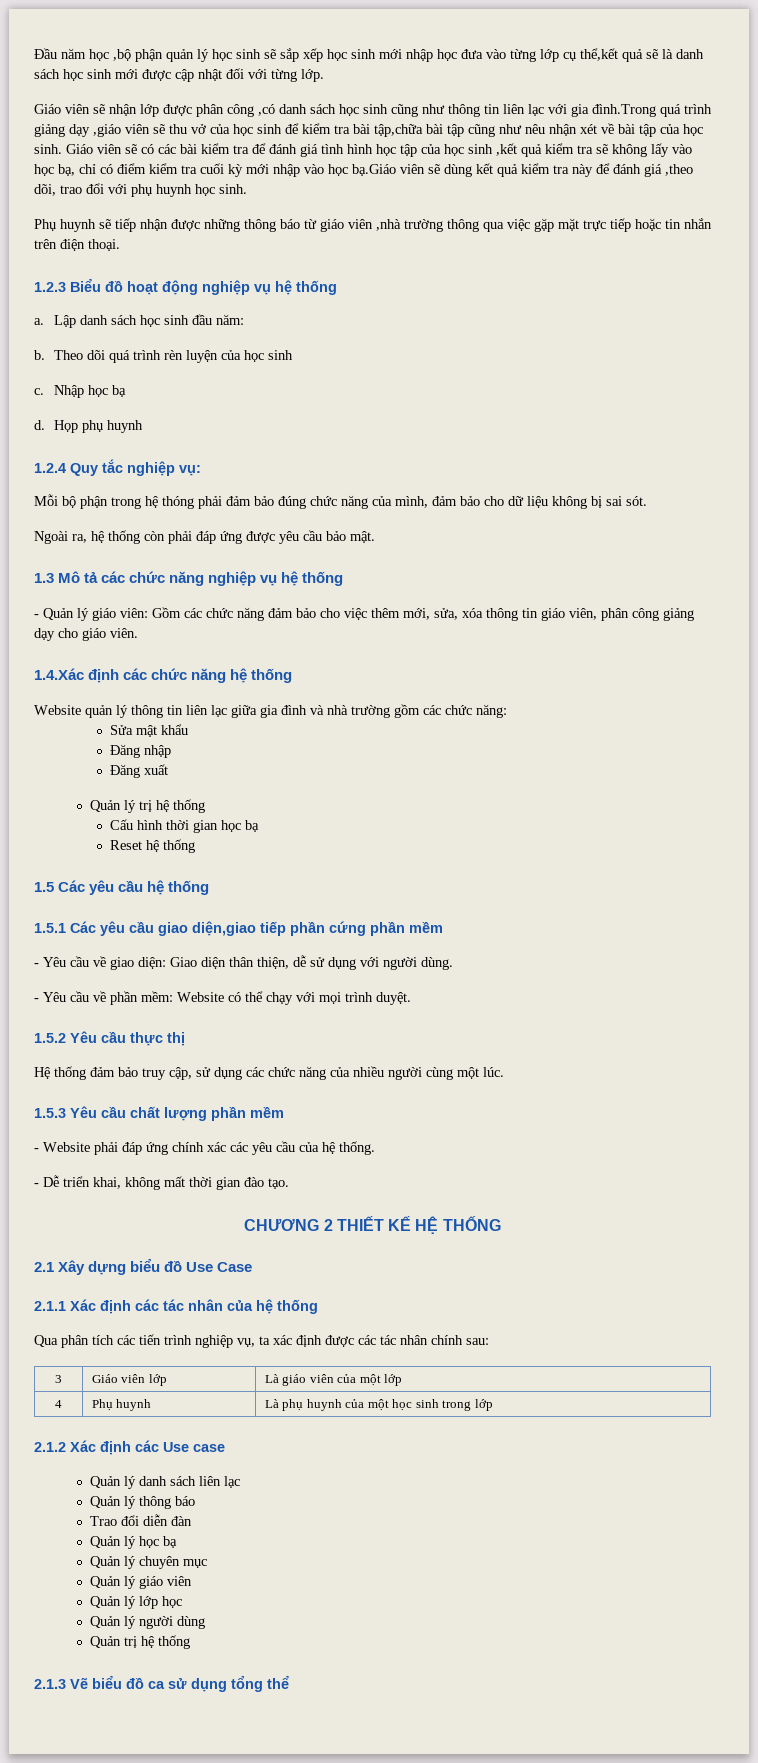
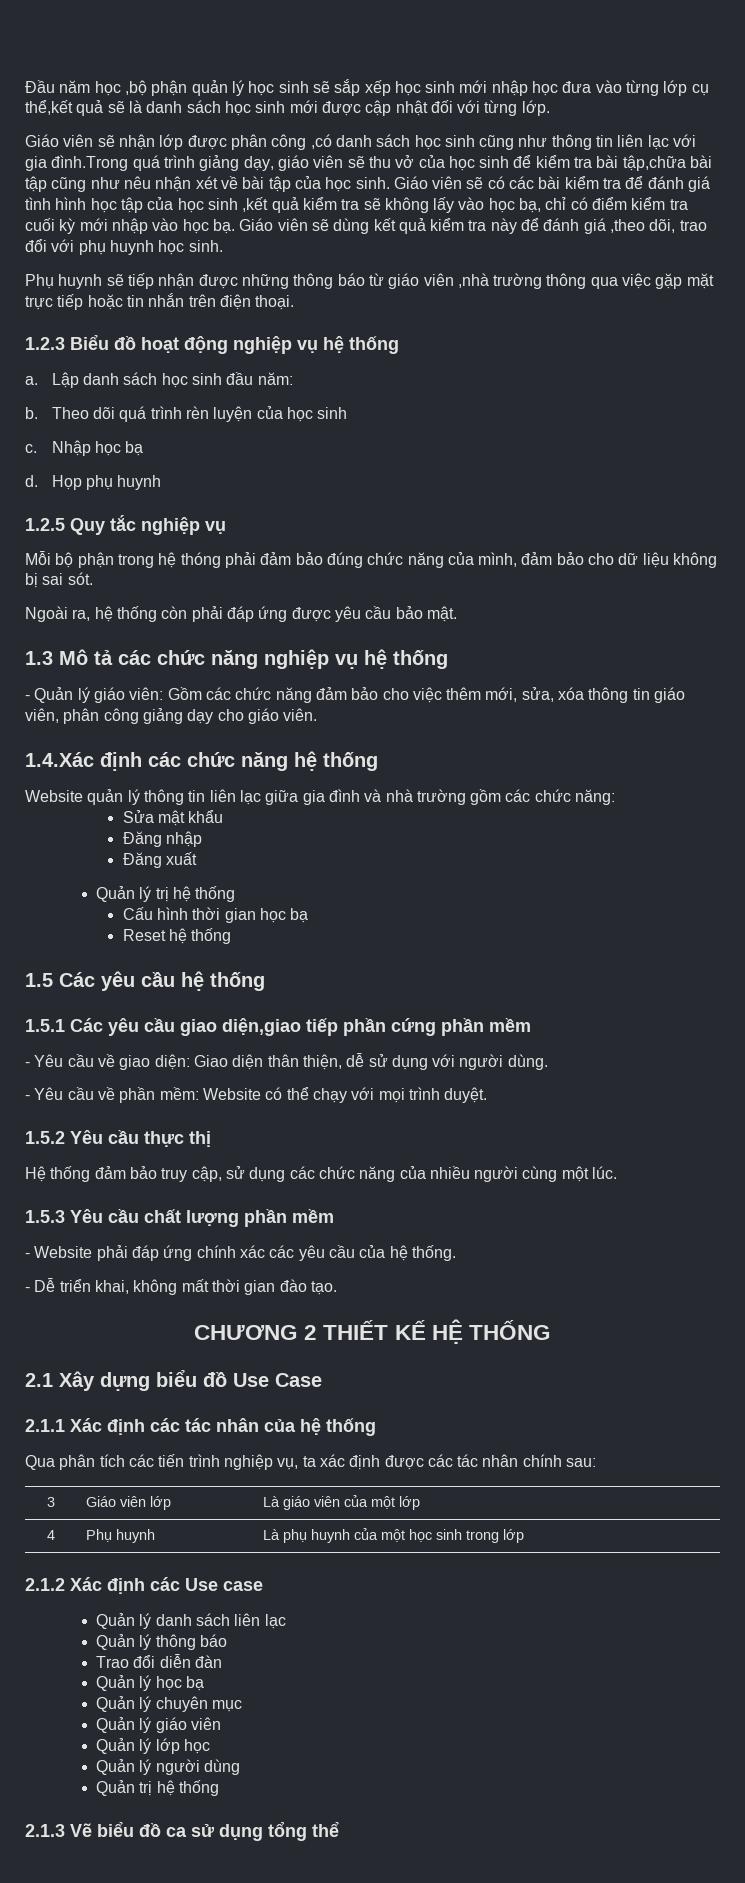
[69,124,121,137] dạy ,giáo -> [243,155,309,171] dạy, giáo
[352,164,396,176] bạ.Giáo -> [212,218,274,234] bạ. Giáo
[34,463,66,473] 1.2.4 -> [25,518,65,531] 1.2.5
[179,465,201,476] vụ: -> [205,521,226,534] vụ

